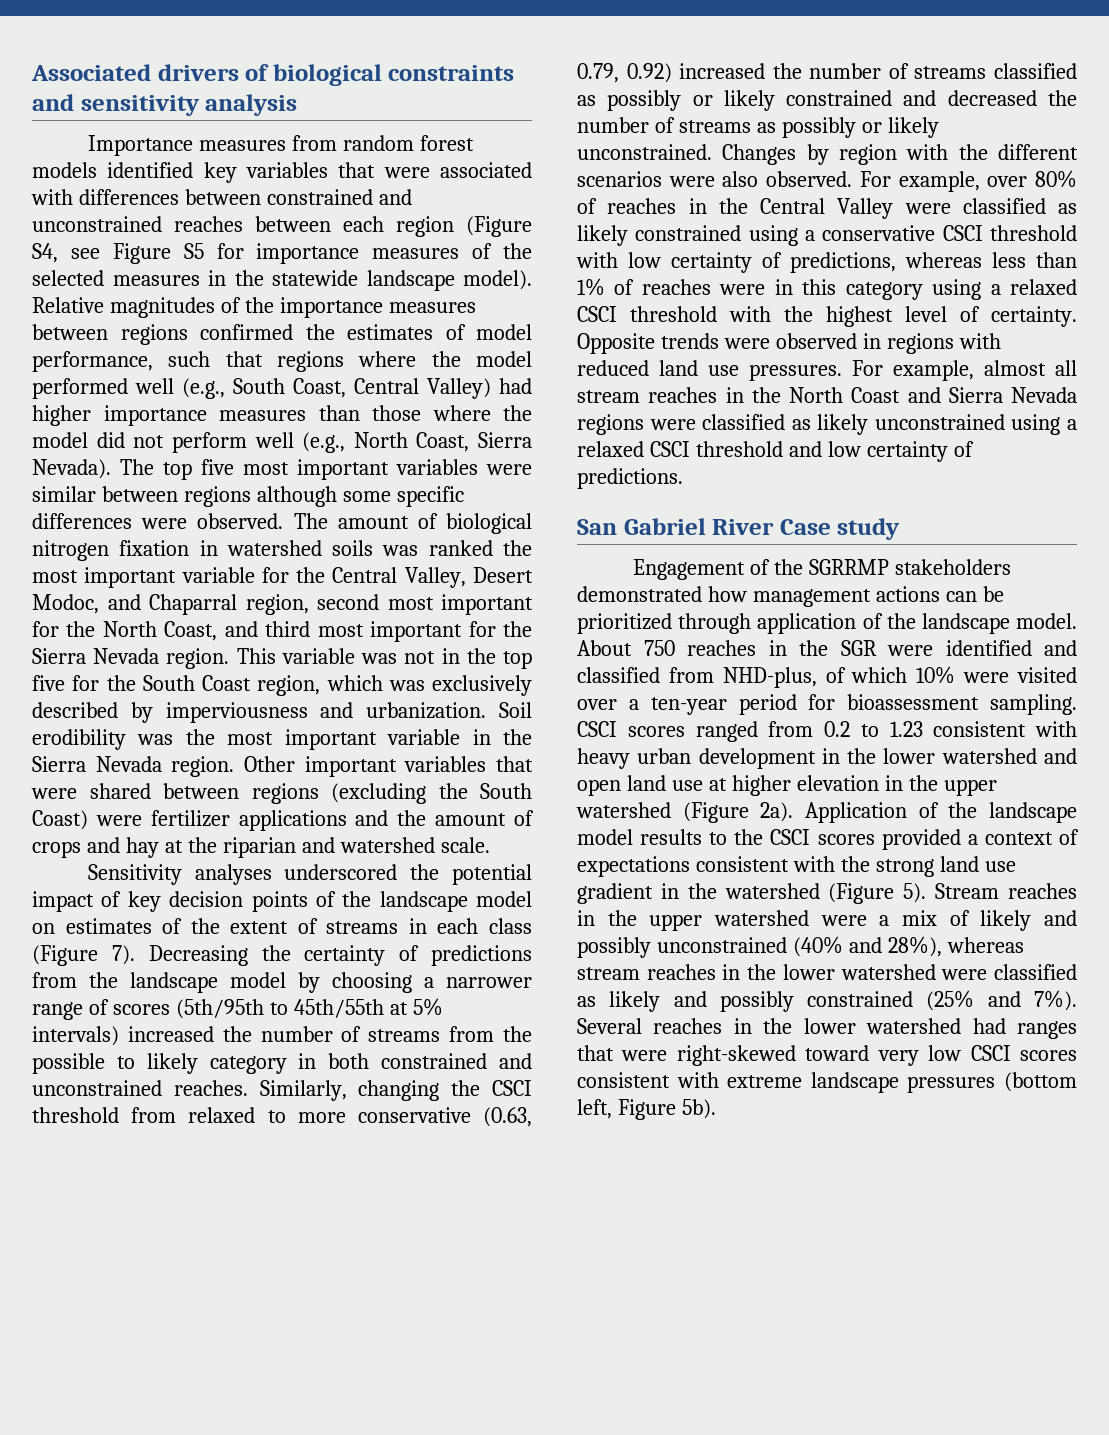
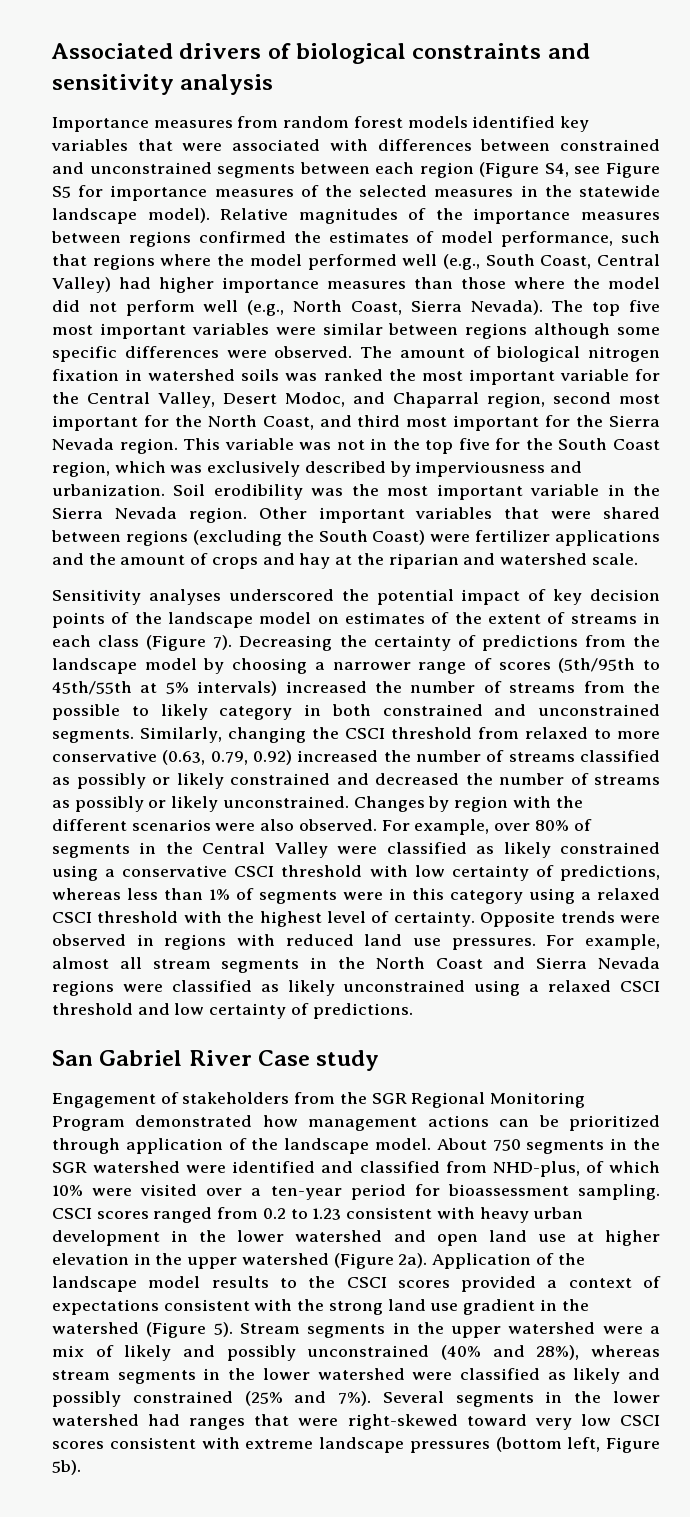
[174,216,243,232] reaches -> [217,164,296,178] segments
[173,1080,248,1096] reaches. -> [52,729,134,743] segments.
[607,198,677,214] reaches -> [52,844,130,858] segments
[641,279,711,295] reaches -> [259,890,337,904] segments
[648,387,718,403] reaches -> [221,959,300,973] segments
[773,559,1011,575] the SGRRMP stakeholders -> [182,1092,586,1108] [52,1116,125,1131] stakeholders from the SGR Regional Monitoring Program
[687,640,756,656] reaches -> [526,1140,605,1154] segments
(877, 648) none -> [93,1161,181,1173] watershed
[1008,883,1077,899] reaches -> [307,1324,386,1338] segments
[646,964,716,980] reaches -> [117,1370,196,1384] segments
[653,1018,723,1034] reaches -> [455,1393,534,1407] segments

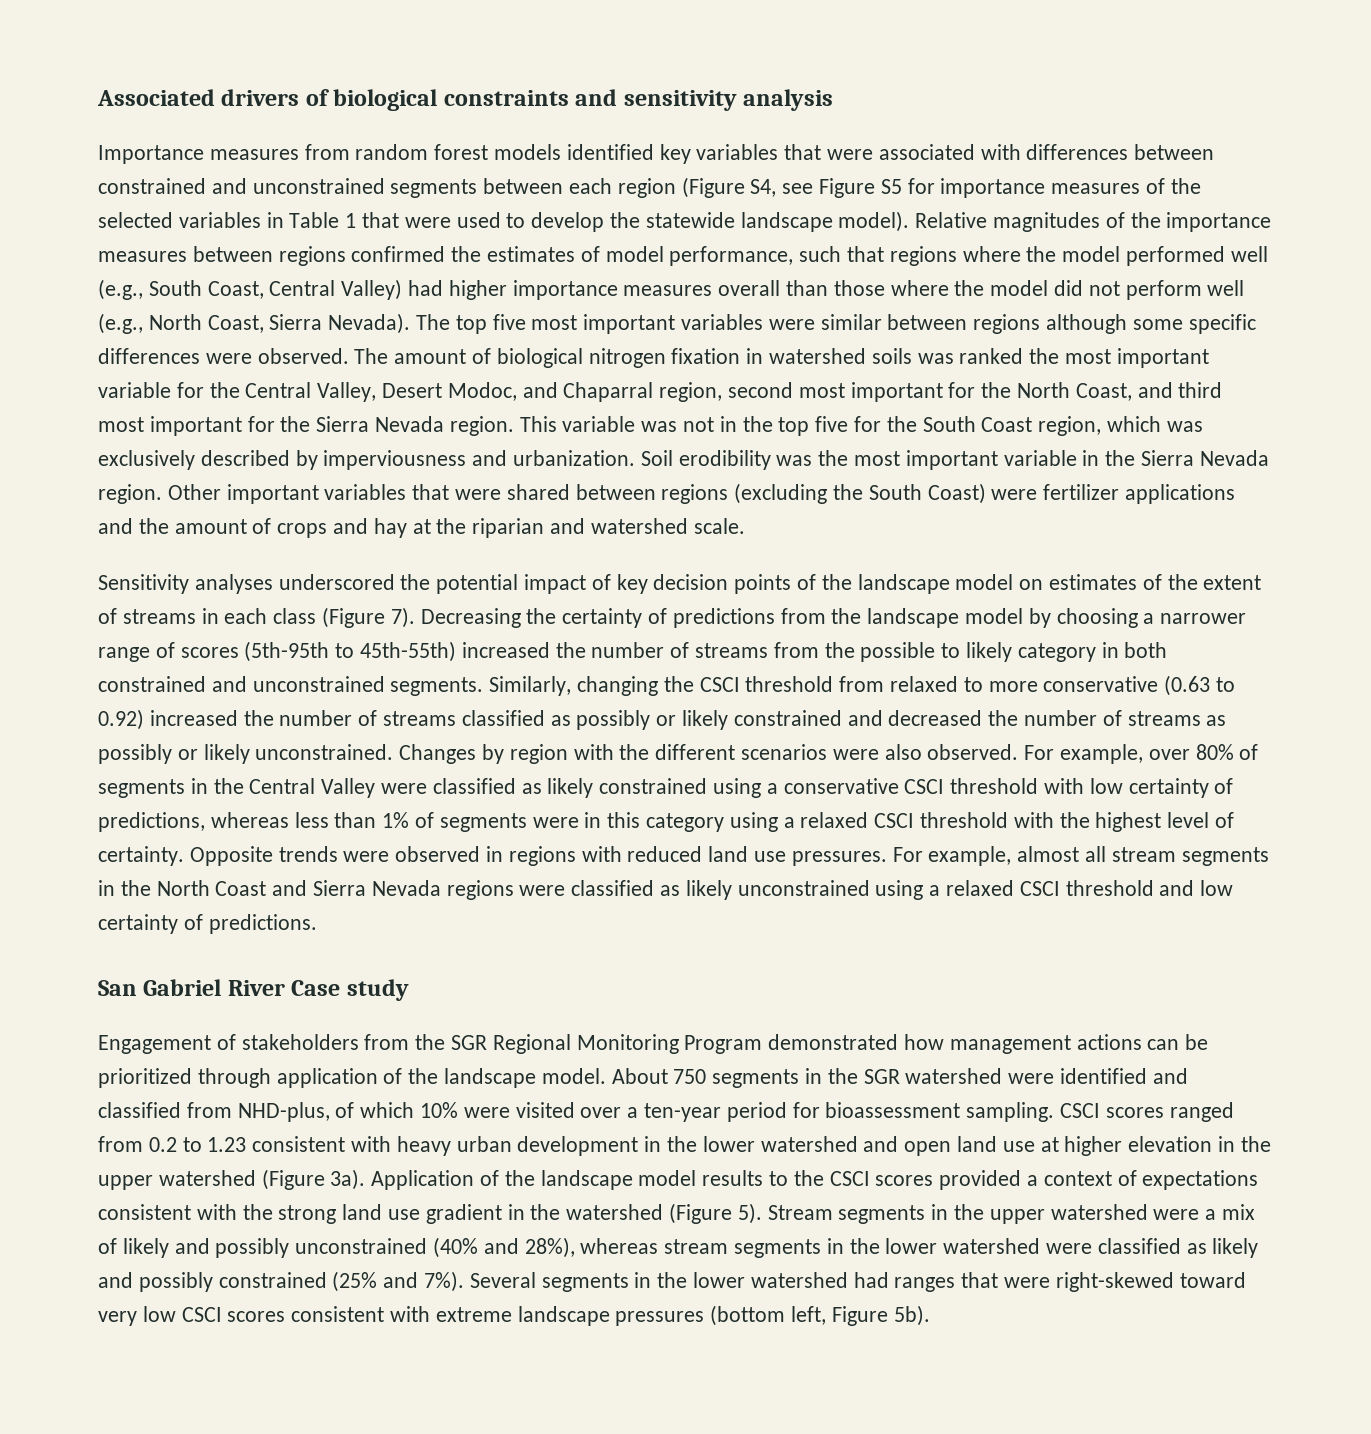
[434,185,538,197] measures in -> [178,212,605,232] variables in Table 1 that were used to develop
(406, 285) none -> [718,280,781,296] overall
[558,658,660,673] [52,681,278,696] (5th/95th to 45th/55th at 5% intervals) -> [244,641,457,662] (5th-95th to 45th-55th)
[162,750,248,765] (0.63, 0.79, -> [1164,675,1236,696] (0.63 to
[398,1253,428,1268] 2a). -> [330,1169,366,1190] 3a).

